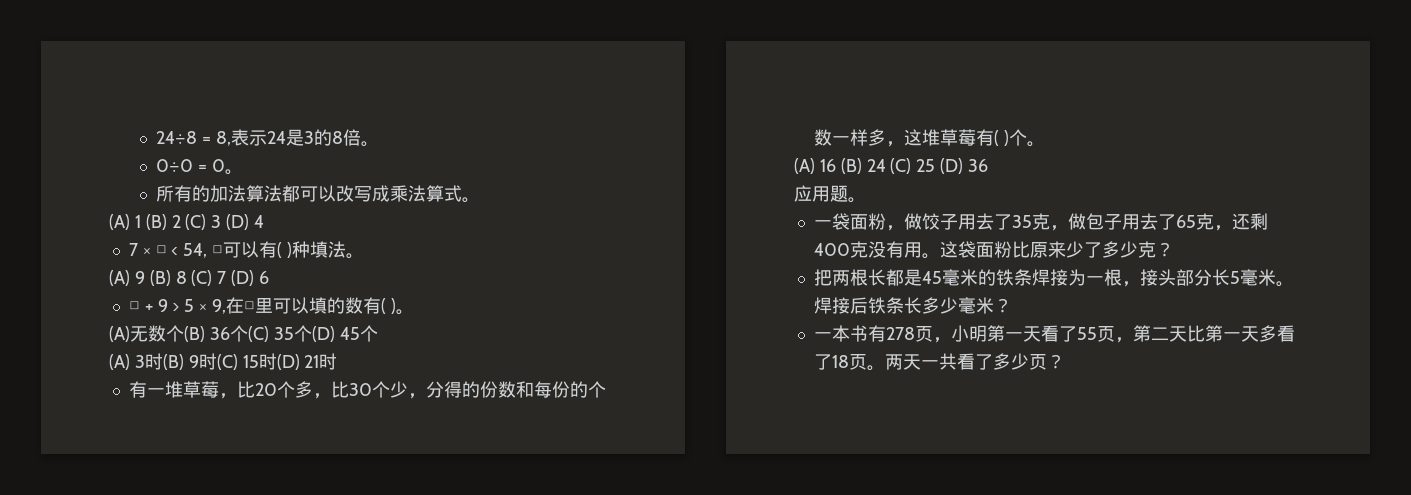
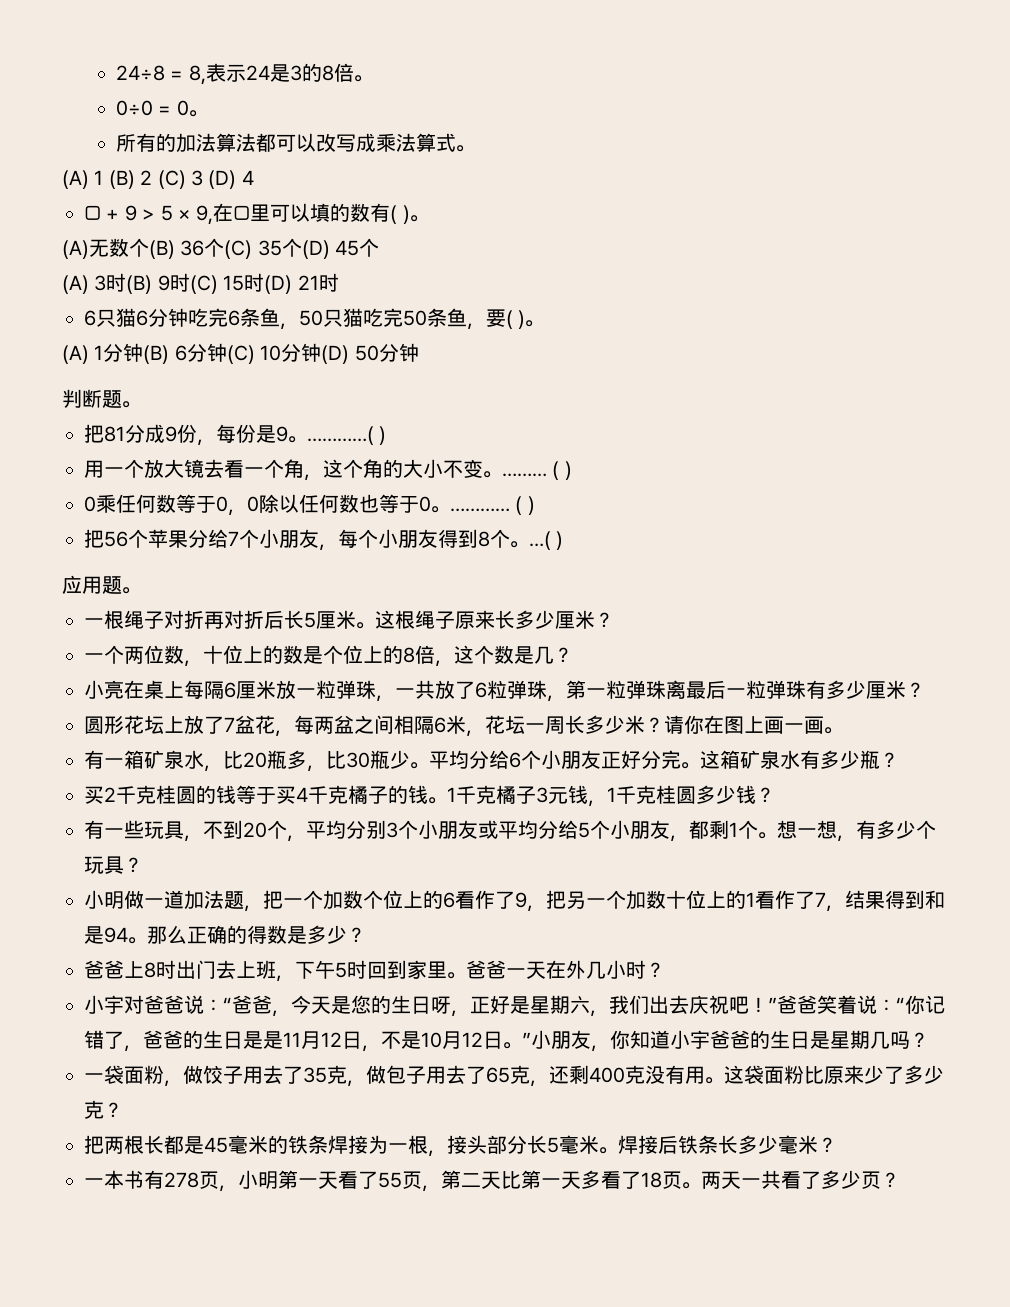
[128,241,364,259] [109,270,270,286] // 7 × □ < 54, □可以有( )种填法。 // (A) 9 (B) 8 (C) 7 (D) 6 -> (254, 177) none
[128,381,606,399] [813,129,1045,147] [794,158,989,174] [794,185,866,203] 有一堆草莓，比20个多，比30个少，分得的份数和每份的个数一样多，这堆草莓有( )个。 // (A) 16 (B) 24 (C) 25 (D) 36 // 应用题。 -> [84,308,545,330] [62,343,419,364] [62,389,141,408] [84,424,387,446] [84,459,572,481] [84,494,535,516] [84,529,564,551] [62,575,141,594] [84,610,614,629] [84,645,573,667] [84,680,925,702] [84,715,843,737] [84,750,899,772] [84,785,775,807] [84,820,936,842] [84,856,143,874] [84,890,945,912] [84,925,366,944] [84,960,665,982] [84,995,945,1017] [84,1030,929,1052] 6只猫6分钟吃完6条鱼，50只猫吃完50条鱼，要( )。 // (A) 1分钟(B) 6分钟(C) 10分钟(D) 50分钟 // 判断题。 // 把81分成9份，每份是9。…………( ) // 用一个放大镜去看一个角，这个角的大小不变。……… ( ) // 0乘任何数等于0，0除以任何数也等于0。………… ( ) // 把56个苹果分给7个小朋友，每个小朋友得到8个。…( ) // 应用题。 // 一根绳子对折再对折后长5厘米。这根绳子原来长多少厘米？ // 一个两位数，十位上的数是个位上的8倍，这个数是几？ // 小亮在桌上每隔6厘米放一粒弹珠，一共放了6粒弹珠，第一粒弹珠离最后一粒弹珠有多少厘米？ // 圆形花坛上放了7盆花，每两盆之间相隔6米，花坛一周长多少米？请你在图上画一画。 // 有一箱矿泉水，比20瓶多，比30瓶少。平均分给6个小朋友正好分完。这箱矿泉水有多少瓶？ // 买2千克桂圆的钱等于买4千克橘子的钱。1千克橘子3元钱，1千克桂圆多少钱？ // 有一些玩具，不到20个，平均分别3个小朋友或平均分给5个小朋友，都剩1个。想一想，有多少个玩具？ // 小明做一道加法题，把一个加数个位上的6看作了9，把另一个加数十位上的1看作了7，结果得到和是94。那么正确的得数是多少？ // 爸爸上8时出门去上班，下午5时回到家里。爸爸一天在外几小时？ // 小宇对爸爸说：“爸爸，今天是您的生日呀，正好是星期六，我们出去庆祝吧！”爸爸笑着说：“你记错了，爸爸的生日是是11月12日，不是10月12日。”小朋友，你知道小宇爸爸的生日是星期几吗？

